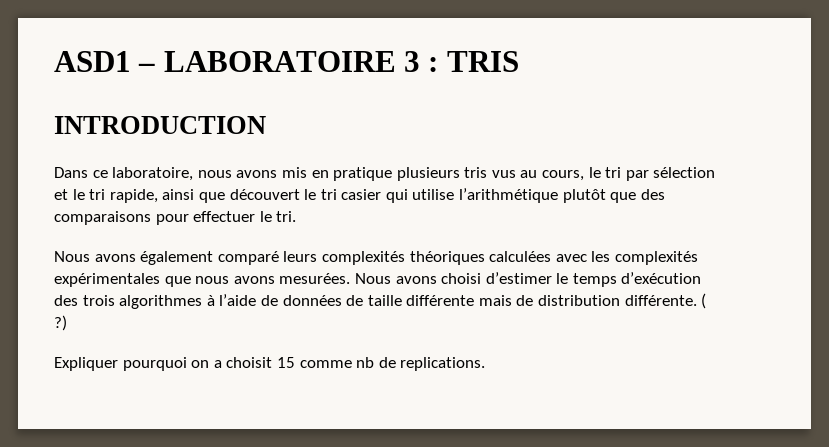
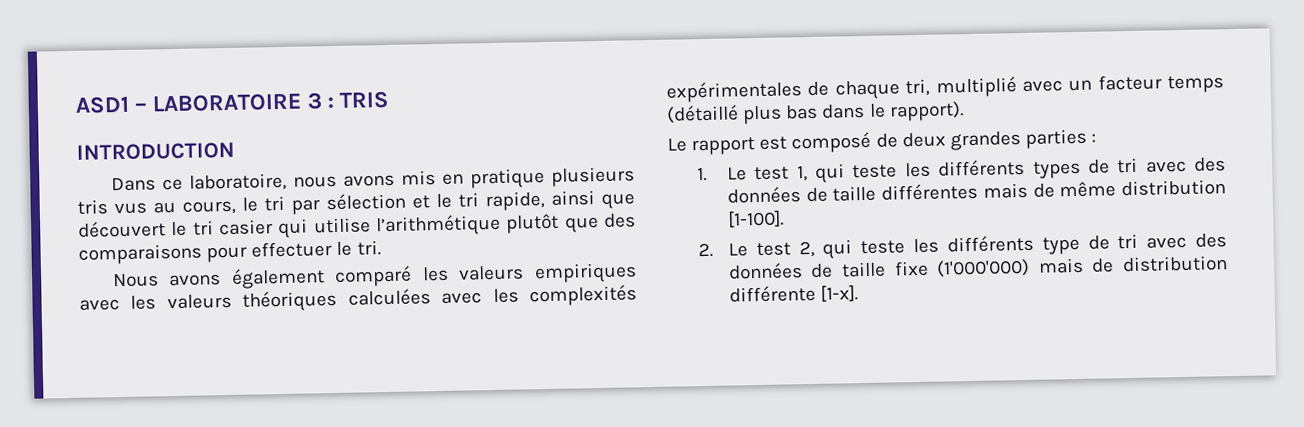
[283,251,405,265] leurs complexités -> [421,262,638,284] [79,293,232,311] les valeurs empiriques avec les valeurs
[164,272,702,287] [54,293,707,309] [54,315,67,331] [54,357,486,371] que nous avons mesurées. Nous avons choisi d’estimer le temps d’exécution des trois algorithmes à l’aide de données de taille différente mais de distribution différente. ( ?) // Expliquer pourquoi on a choisit 15 comme nb de replications. -> [807,74,1224,100] [666,101,964,125] [667,128,1097,156] [697,157,1226,183] [726,179,1226,204] [726,210,784,228] [698,233,1227,259] [727,255,1228,280] [728,284,858,303] de chaque tri, multiplié avec un facteur temps (détaillé plus bas dans le rapport). // Le rapport est composé de deux grandes parties : // 1. Le test 1, qui teste les différents types de tri avec des données de taille différentes mais de même distribution [1-100]. // 2. Le test 2, qui teste les différents type de tri avec des données de taille fixe (1'000'000) mais de distribution différente [1-x].

